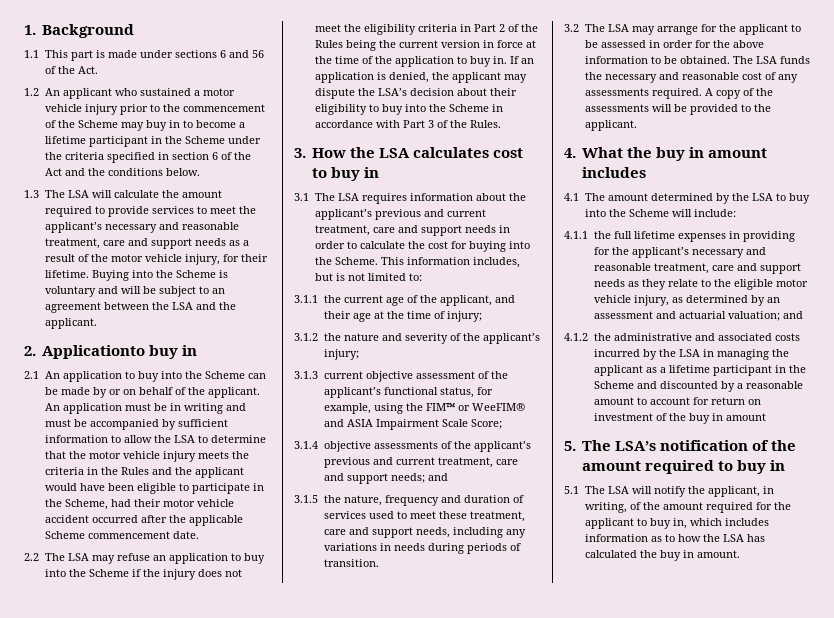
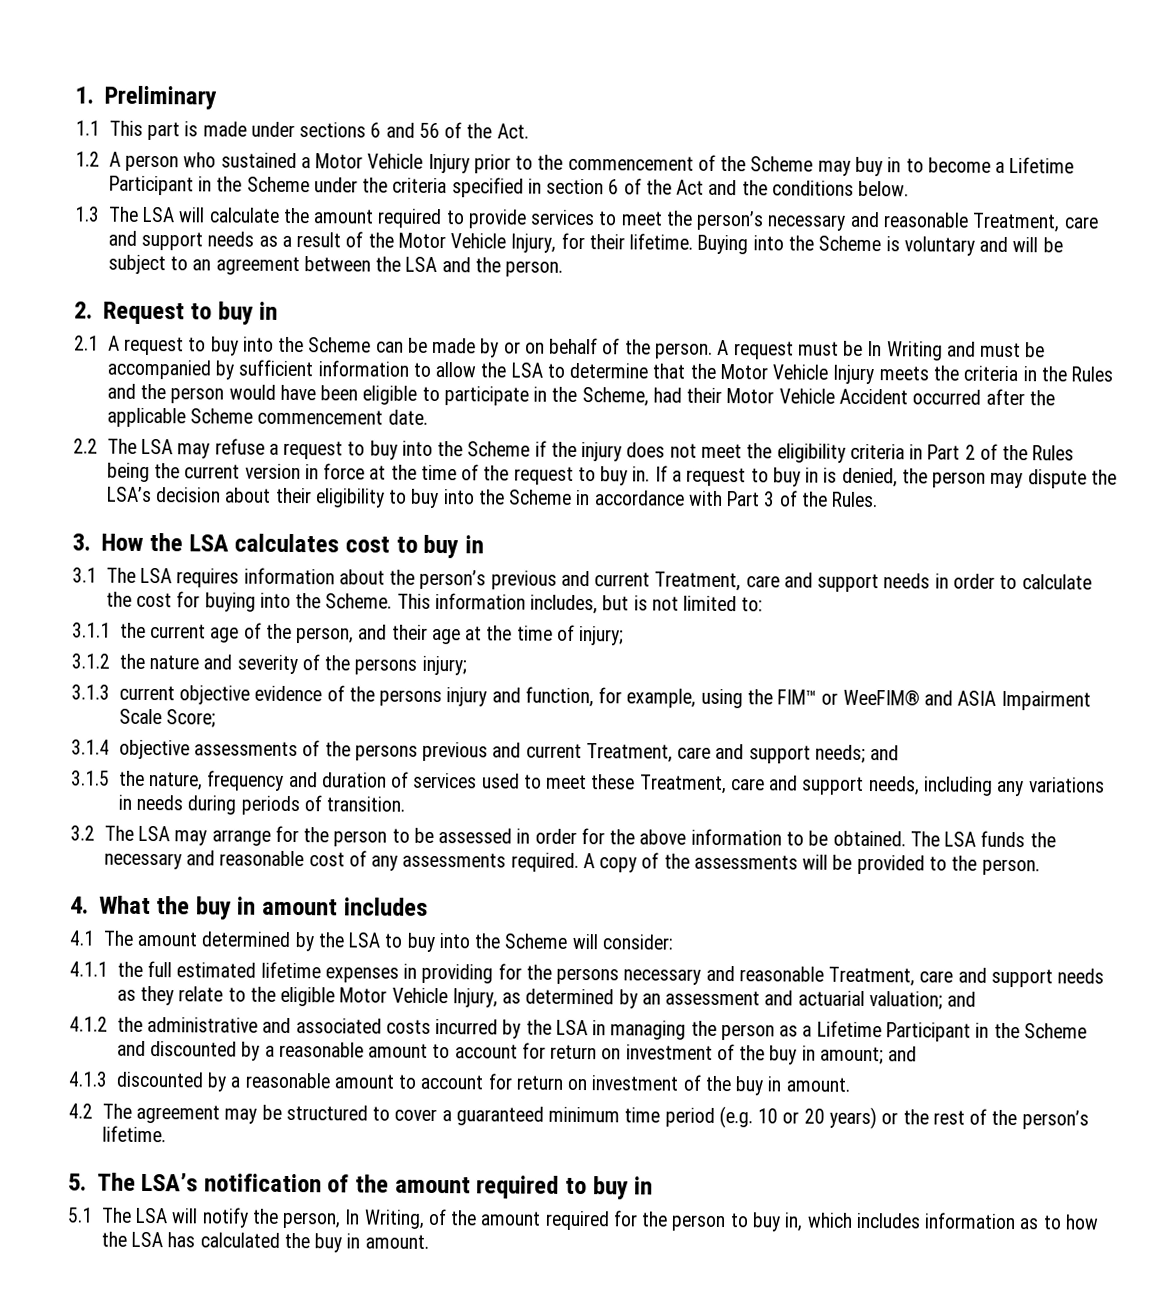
[41,24,134,38] Background -> [103,85,217,110] Preliminary
[44,88,112,99] An applicant -> [108,151,180,172] A person
[202,88,235,96] [44,104,118,115] motor vehicle injury -> [315,153,470,174] Motor Vehicle Injury
[44,136,148,147] lifetime participant -> [1009,156,1075,174] [108,175,194,196] Lifetime Participant
[44,222,239,233] [44,238,100,249] applicant’s necessary and reasonable treatment, -> [696,210,1061,233] person’s necessary and reasonable Treatment,
[110,254,220,265] motor vehicle injury, -> [397,232,557,253] Motor Vehicle Injury,
[44,318,97,329] applicant. -> [505,260,564,277] person.
[41,345,145,359] Applicationto -> [102,301,213,325] Request to
[44,371,122,382] An application -> [107,335,185,356] A request
[207,387,260,398] [44,403,223,414] applicant. An application must be in writing -> [654,339,943,361] person. A request must be In Writing
[88,451,196,462] motor vehicle injury -> [719,363,875,385] Motor Vehicle Injury
[194,467,244,478] applicant -> [170,387,225,404] person
[162,499,234,507] [44,515,89,523] motor vehicle accident -> [726,388,908,405] Motor Vehicle Accident
[152,553,228,564] an application -> [268,440,344,460] a request
[394,56,454,67] application -> [513,466,574,485] request
[520,58,534,64] [314,72,374,83] an application -> [671,467,820,487] a request to buy in
[451,72,501,83] applicant -> [932,471,987,488] person
[314,209,486,220] [314,225,370,236] applicant’s previous and current treatment, -> [419,569,742,592] person’s previous and current Treatment,
[439,295,492,306] applicant, -> [296,627,355,644] person,
[482,333,540,344] applicant’s -> [354,658,418,675] persons
[415,371,508,379] [323,387,474,398] assessment of the applicant’s functional status, -> [254,685,594,708] evidence of the persons injury and function,
[473,441,531,452] [323,457,493,468] applicant’s previous and current treatment, -> [354,741,673,763] persons previous and current Treatment,
[469,511,525,522] treatment, -> [638,774,727,795] Treatment,
[738,24,788,35] applicant -> [333,830,388,847] person
[584,120,637,131] applicant. -> [981,858,1040,876] person.
[693,209,736,217] include: -> [601,934,673,950] consider:
(632, 235) none -> [176,962,257,978] estimated
[631,247,766,258] [593,263,709,274] applicant’s necessary and reasonable treatment, -> [556,965,916,987] persons necessary and reasonable Treatment,
[775,279,808,287] [593,295,669,306] motor vehicle injury, -> [339,987,498,1008] Motor Vehicle Injury,
[593,365,772,376] applicant as a lifetime participant -> [720,1020,971,1042] person as a Lifetime Participant
[725,413,766,421] amount -> [819,1046,918,1065] [68,1071,850,1096] [68,1103,1089,1130] [101,1125,166,1143] amount; and // 4.1.3 discounted by a reasonable amount to account for return on investment of the buy in amount. // 4.2 The agreement may be structured to cover a guaranteed minimum time period (e.g. 10 or 20 years) or the rest of the person’s lifetime.
[707,486,774,497] [584,502,627,513] applicant, in writing, -> [282,1209,425,1229] person, In Writing,
[584,518,634,529] applicant -> [671,1214,727,1232] person

